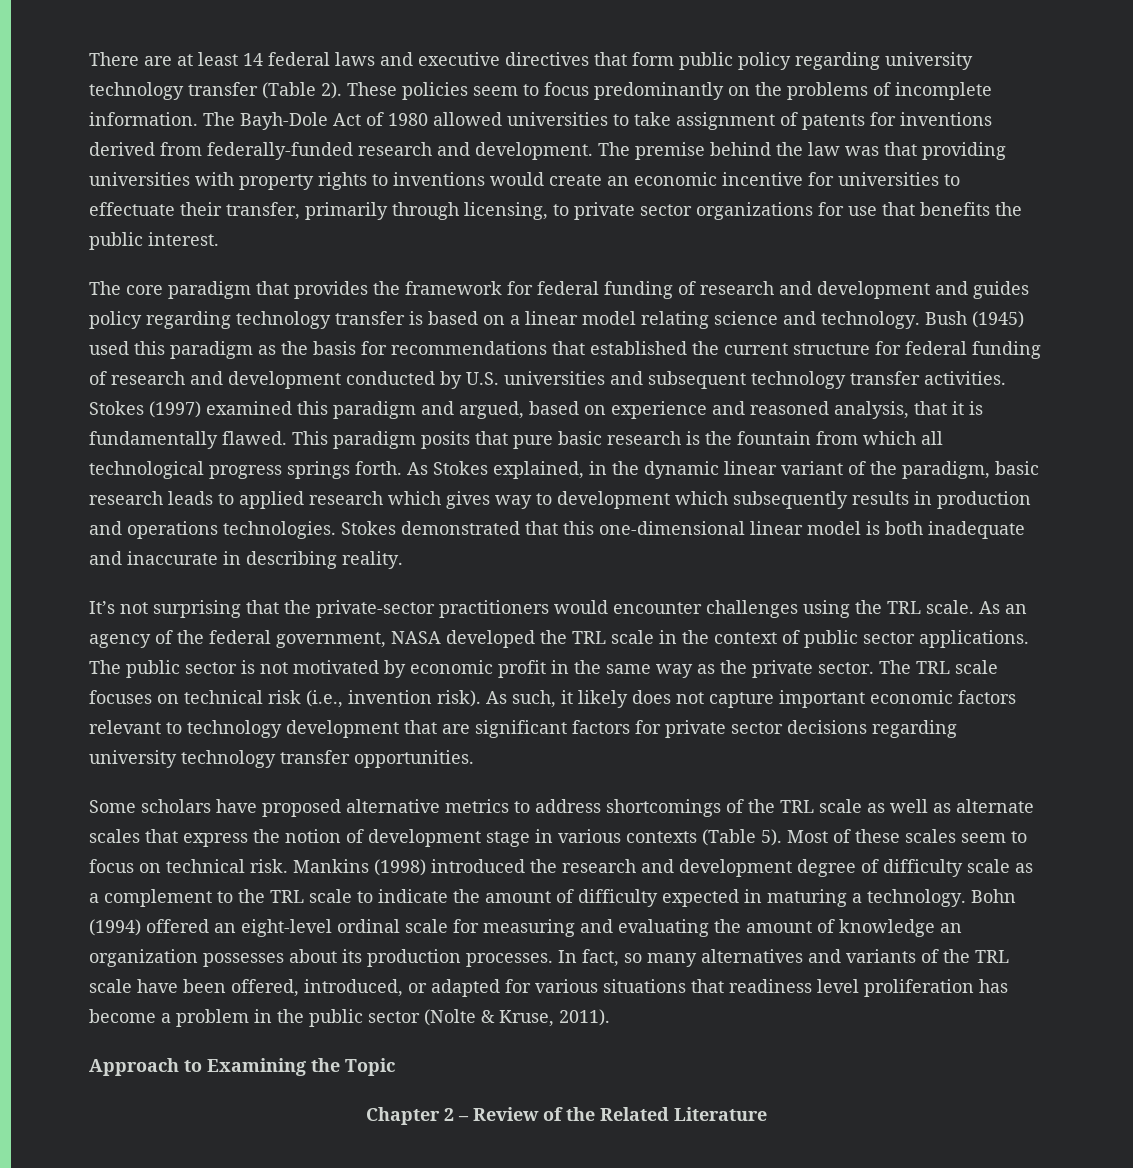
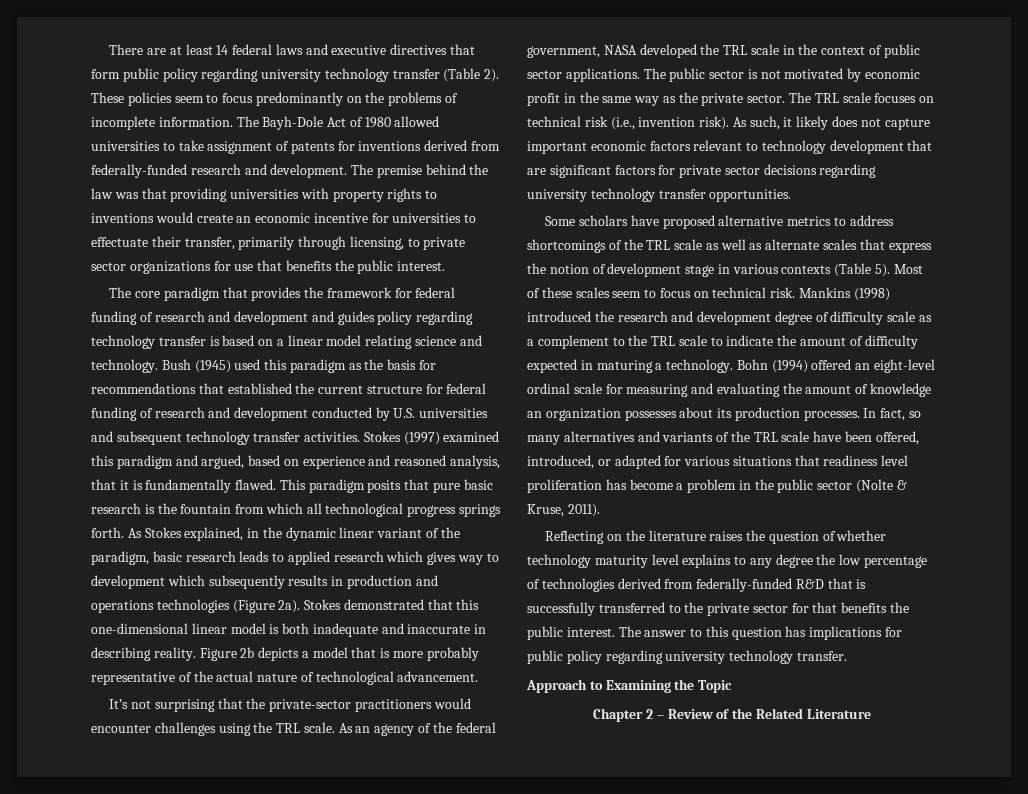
[223,521,336,539] technologies. -> [156,599,301,613] technologies (Figure 2a).
(403, 560) none -> [199,647,479,661] [91,671,479,685] Figure 2b depicts a model that is more probably representative of the actual nature of technological advancement.
(610, 1017) none -> [545,530,887,544] [527,554,928,568] [527,578,867,592] [527,602,910,616] [527,626,903,640] [527,650,847,664] // Reflecting on the literature raises the question of whether technology maturity level explains to any degree the low percentage of technologies derived from federally-funded R&D that is successfully transferred to the private sector for that benefits the public interest. The answer to this question has implications for public policy regarding university technology transfer.

